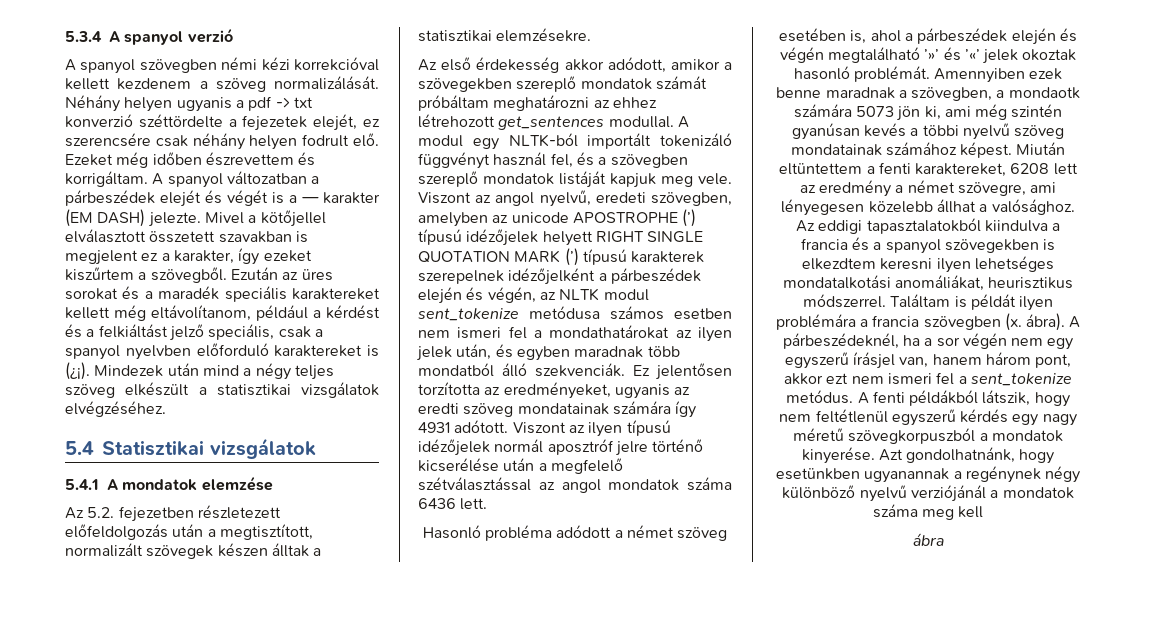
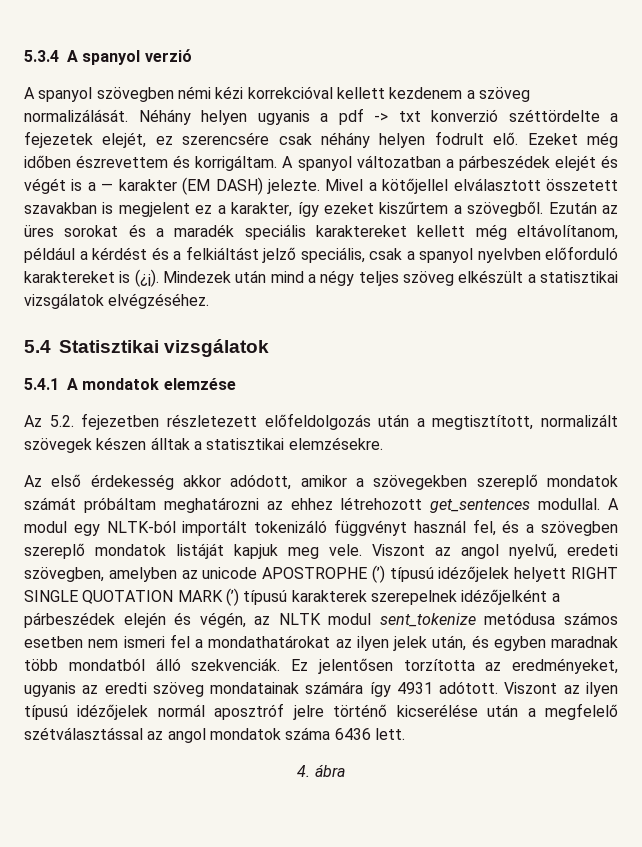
[422,525,728,541] [779,28,1077,45] [779,47,1077,64] [793,66,1063,83] [776,87,1080,101] [793,104,1063,121] [791,123,1065,140] [790,142,1066,158] [779,162,1078,177] [799,180,1057,197] [781,199,1075,216] [795,218,1061,234] [800,237,1056,254] [802,256,1054,273] [782,275,1074,291] [802,294,1054,311] [775,313,1081,331] [782,333,1074,350] [784,352,1072,369] [784,372,1072,386] [786,390,1070,407] [779,409,1077,426] [793,428,1063,444] [801,447,1055,464] [775,466,1081,483] [782,485,1074,502] [872,504,984,520] Hasonló probléma adódott a német szöveg esetében is, ahol a párbeszédek elején és végén megtalálható ’»’ és ’«’ jelek okoztak hasonló problémát. Amennyiben ezek benne maradnak a szövegben, a mondaotk számára 5073 jön ki, ami még szintén gyanúsan kevés a többi nyelvű szöveg mondatainak számához képest. Miután eltüntettem a fenti karaktereket, 6208 lett az eredmény a német szövegre, ami lényegesen közelebb állhat a valósághoz. Az eddigi tapasztalatokból kiindulva a francia és a spanyol szövegekben is elkezdtem keresni ilyen lehetséges mondatalkotási anomáliákat, heurisztikus módszerrel. Találtam is példát ilyen problémára a francia szövegben (x. ábra). A párbeszédeknél, ha a sor végén nem egy egyszerű írásjel van, hanem három pont, akkor ezt nem ismeri fel a sent_tokenize metódus. A fenti példákból látszik, hogy nem feltétlenül egyszerű kérdés egy nagy méretű szövegkorpuszból a mondatok kinyerése. Azt gondolhatnánk, hogy esetünkben ugyanannak a regénynek négy különböző nyelvű verziójánál a mondatok száma meg kell // -> [297,765,311,777] 4.

